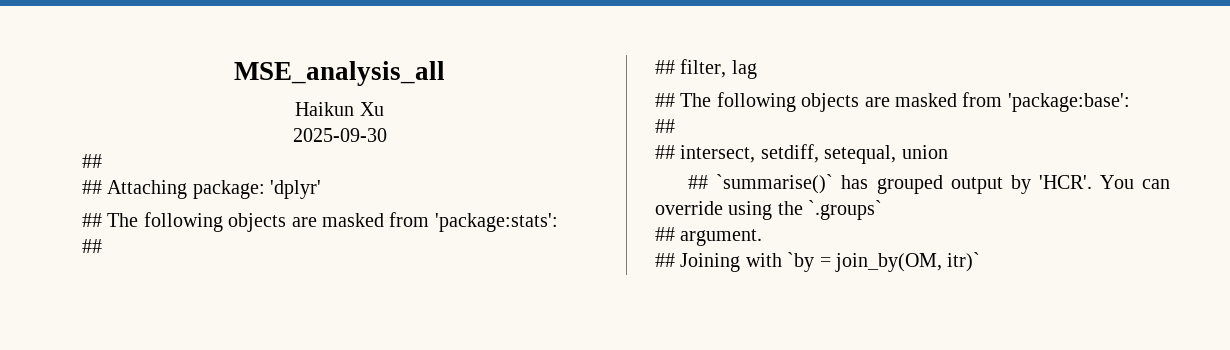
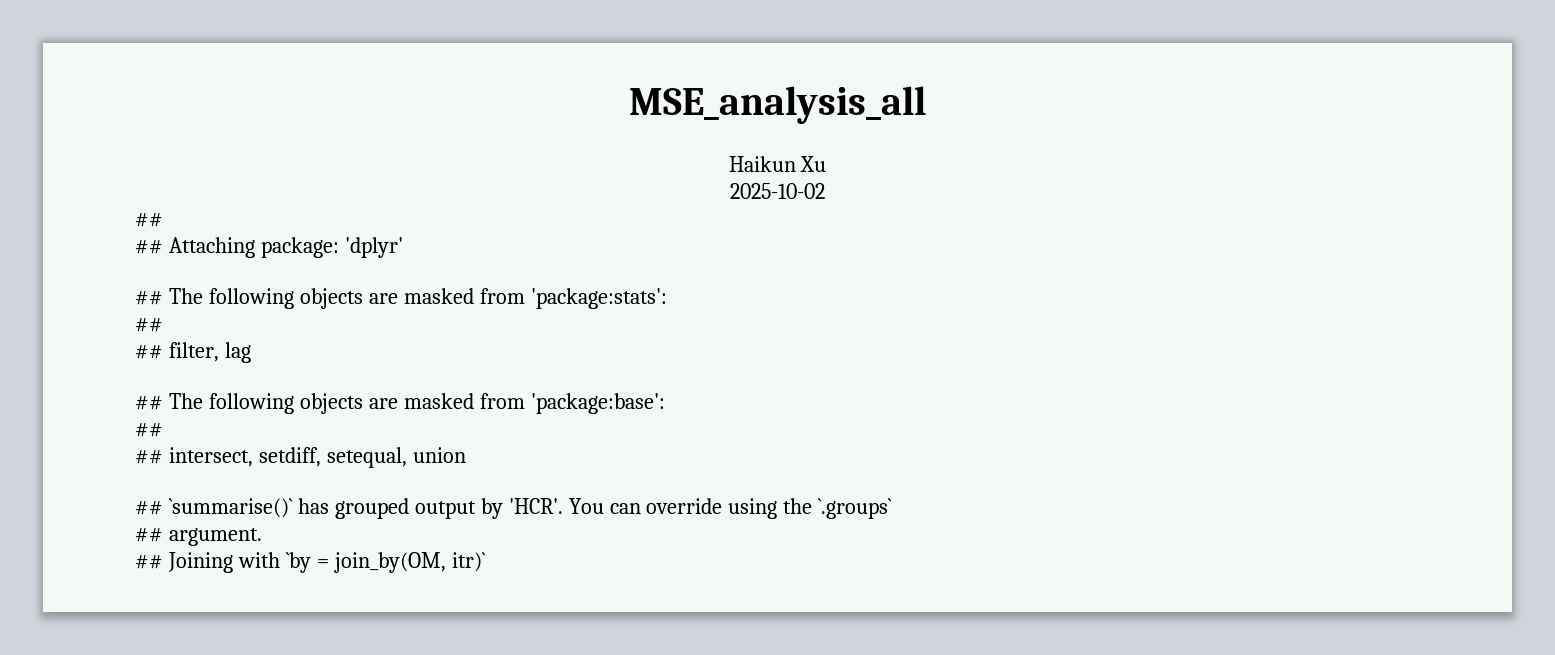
[292,128,387,142] 2025-09-30 -> [730,183,825,199] 2025-10-02

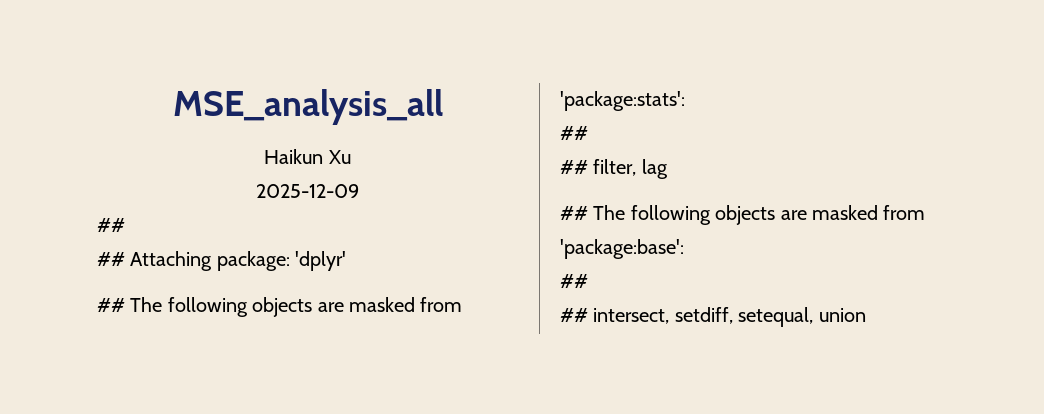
[730,183,825,199] 2025-10-02 -> [256,184,359,198] 2025-12-09
[135,498,893,519] [135,527,262,546] [135,552,486,573] // ## `summarise()` has grouped output by 'HCR'. You can override using the `.groups` // ## argument. // ## Joining with `by = join_by(OM, itr)` -> (866, 315) none

